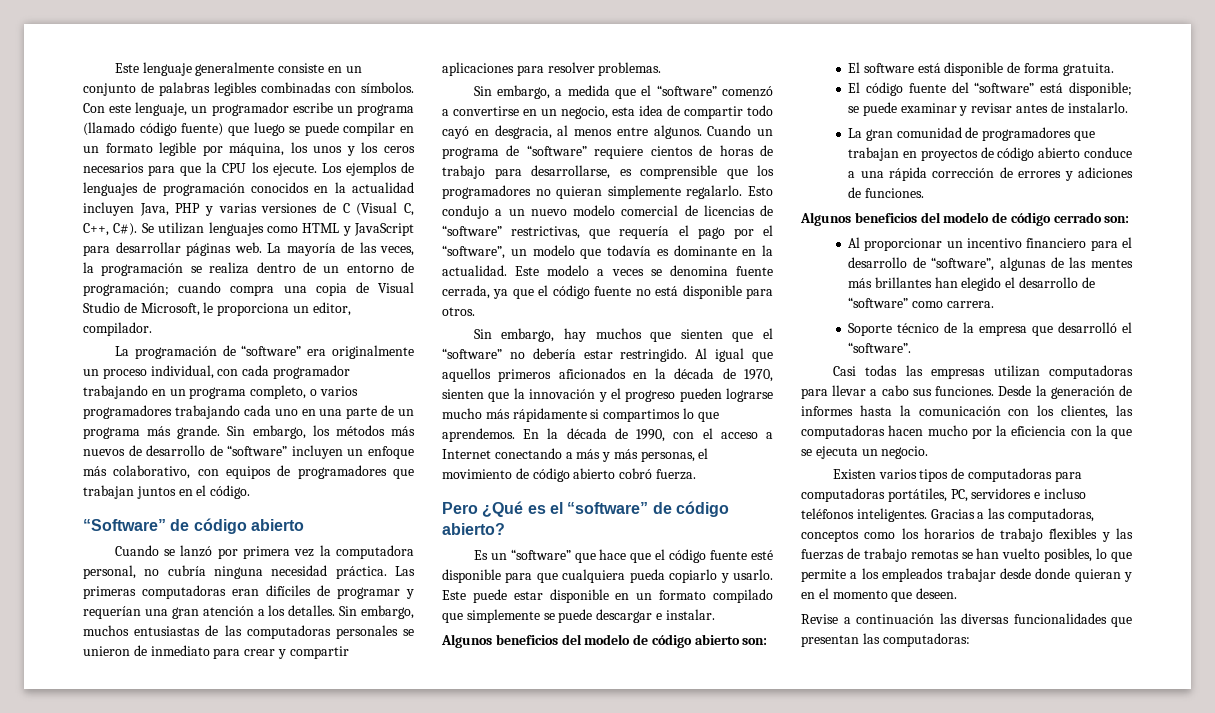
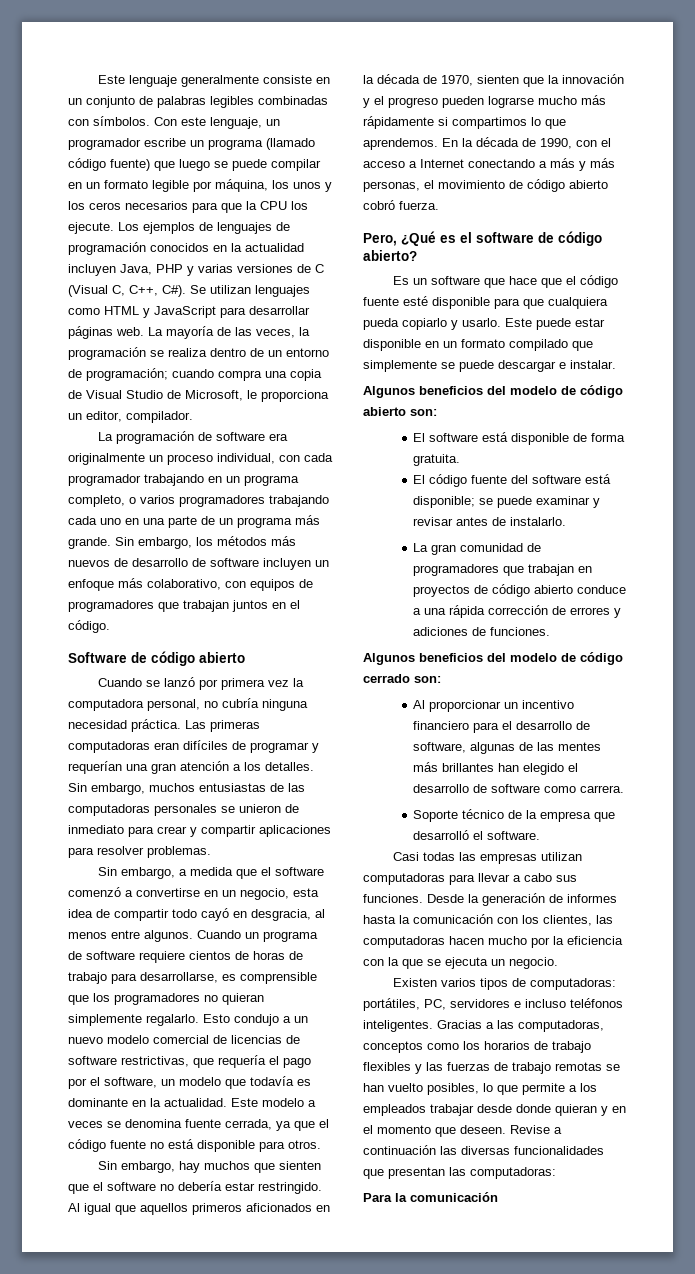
[241,345,302,356] “software” -> [215,432,265,441] software
[227,445,288,456] “software” -> [210,558,259,567] software
[83,519,166,531] “Software” -> [68,652,127,663] Software
[656,85,717,96] “software” -> [274,867,324,876] software
[526,145,587,156] “software” -> [86,951,135,960] software
[442,225,502,236] “software” -> [68,1056,117,1065] software
[442,245,505,259] “software”, -> [104,1077,157,1088] software,
[442,348,502,359] “software” -> [107,1182,156,1191] software
[442,502,478,514] Pero -> [363,233,397,246] Pero,
[567,502,649,514] “software” -> [476,232,534,243] software
[510,549,571,560] “software” -> [430,276,480,285] software
[974,82,1035,93] “software” -> [532,475,582,484] software
[931,257,995,271] “software”, -> [413,742,467,753] software,
[848,297,909,308] “software” -> [491,784,541,793] software
[848,342,912,353] “software”. -> [487,831,541,840] software.
[967,468,1082,482] [801,488,885,502] computadoras para computadoras -> [529,978,616,990] computadoras:
(958, 593) // -> (506, 1129) none
(970, 640) none -> [363,1192,498,1202] // Para la comunicación

